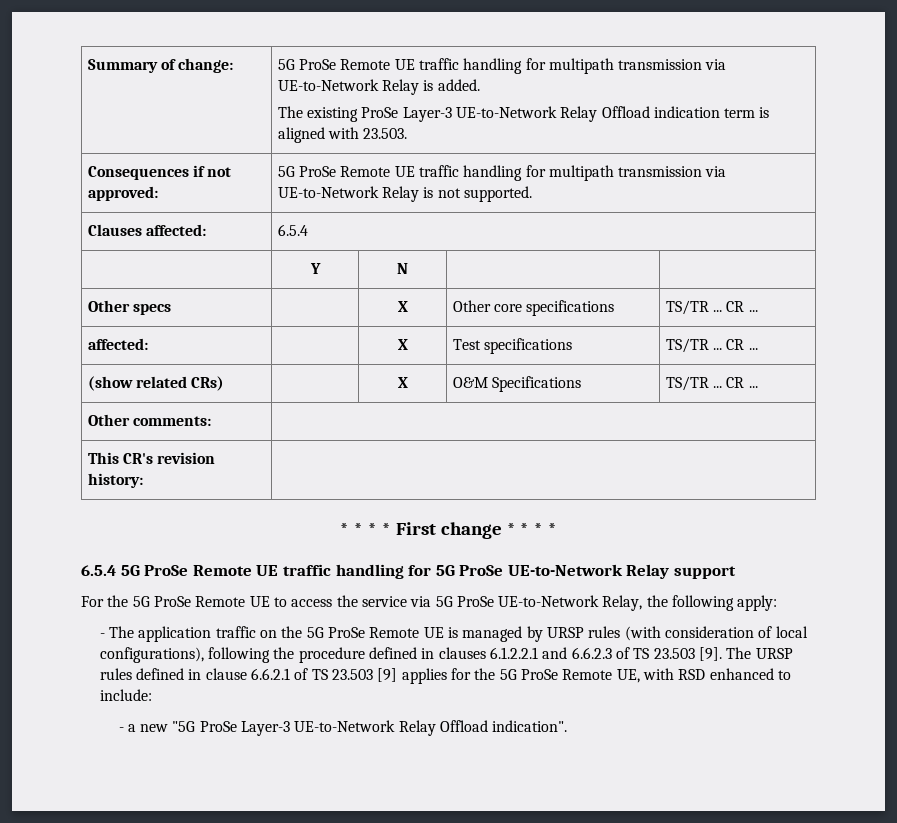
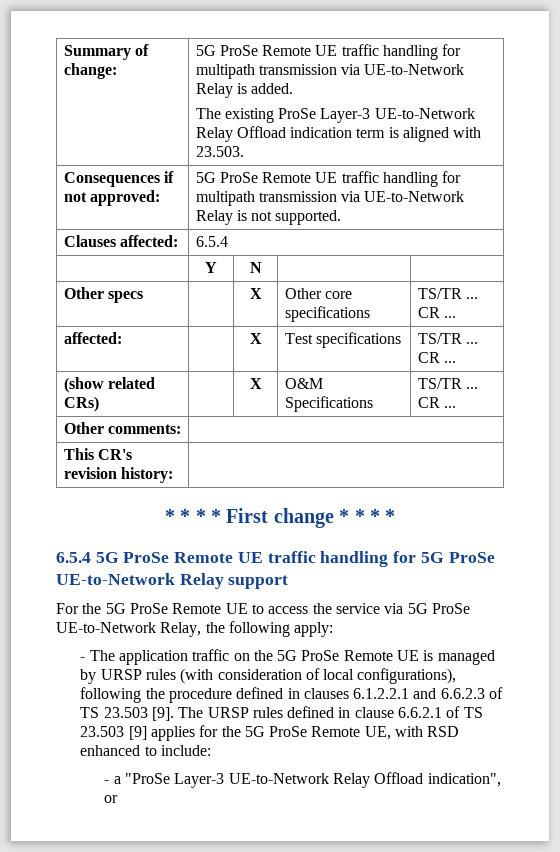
[140,720,568,736] new "5G ProSe Layer-3 UE-to-Network Relay Offload indication". -> [125,772,501,788] [104,795,119,803] "ProSe Layer-3 UE-to-Network Relay Offload indication", or

